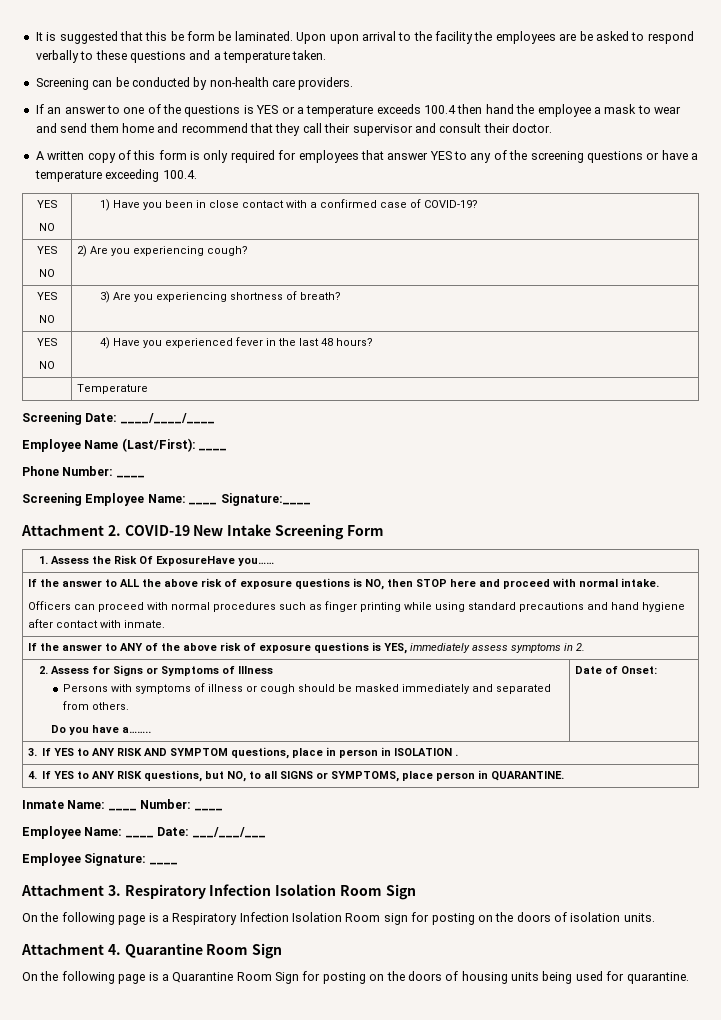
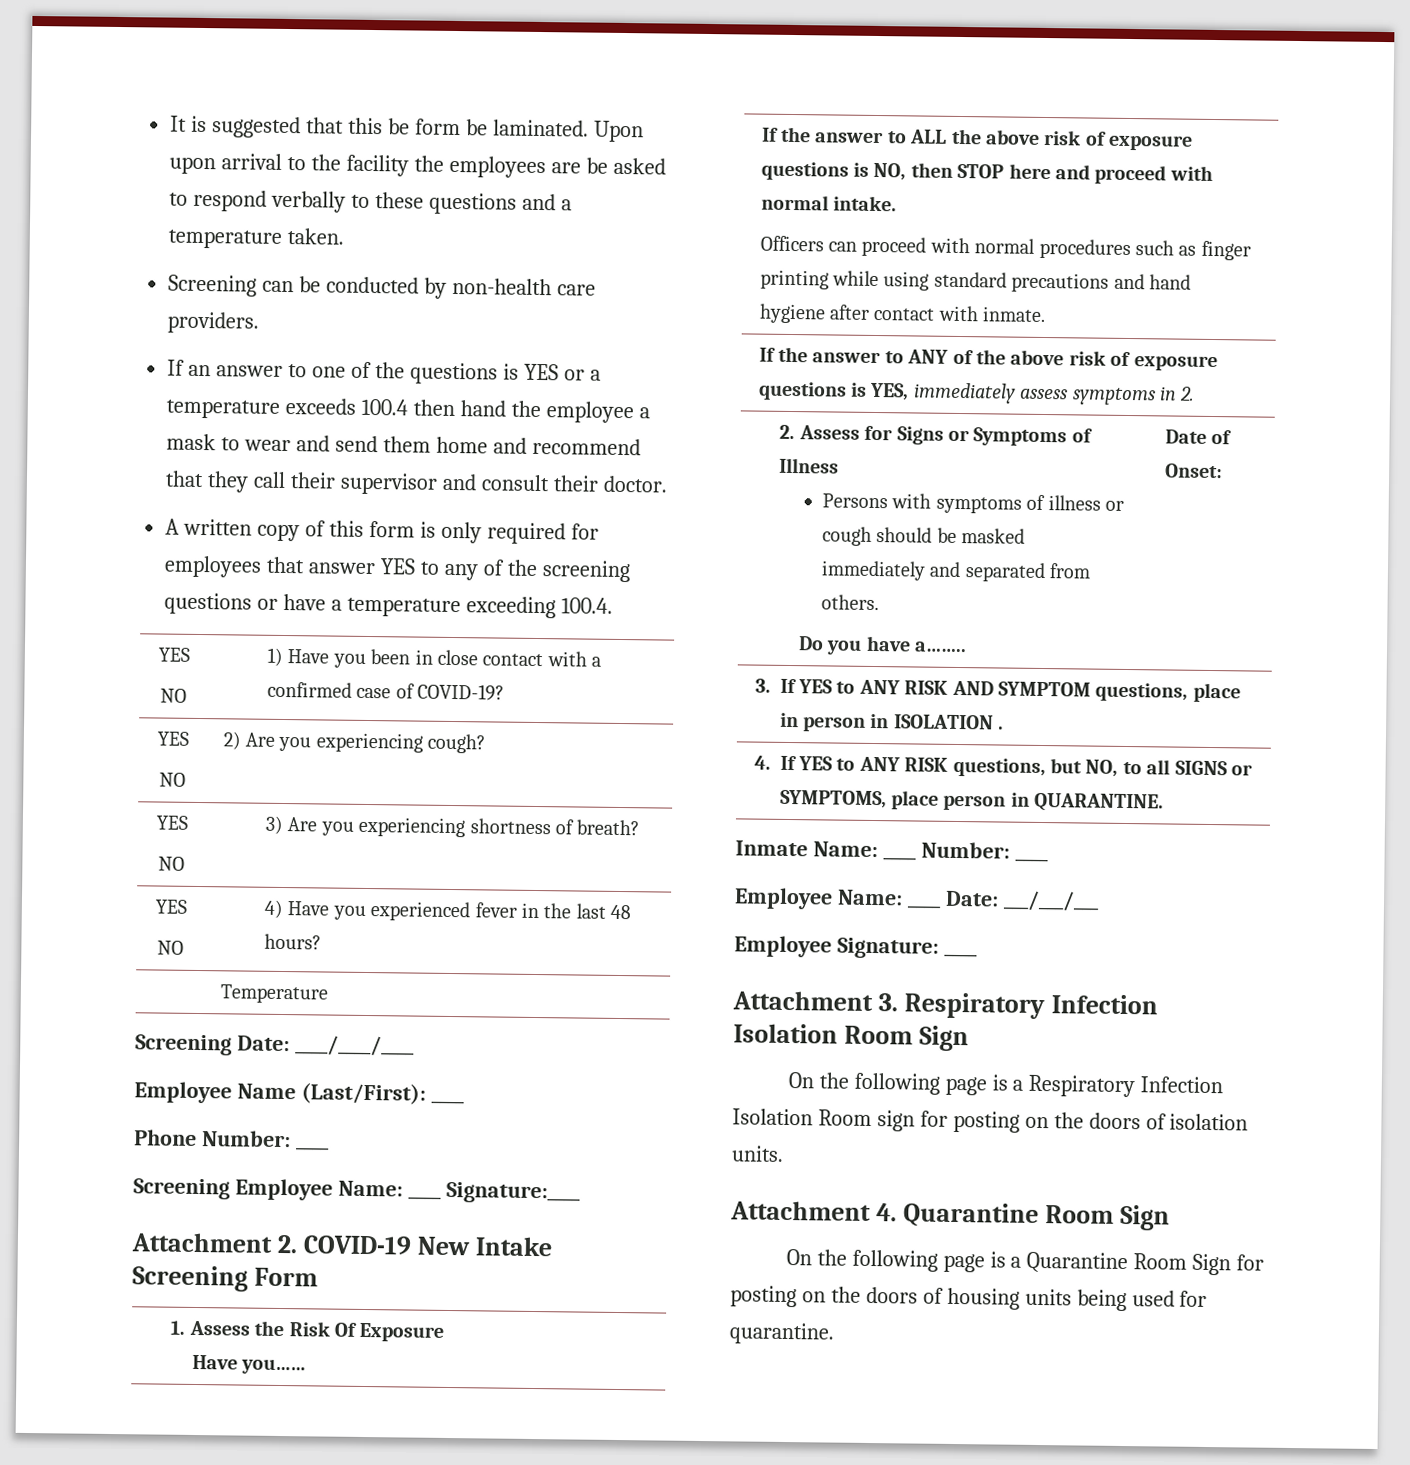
[156,556,236,566] ExposureHave -> [359,1322,445,1342] [192,1354,239,1370] Exposure // Have

